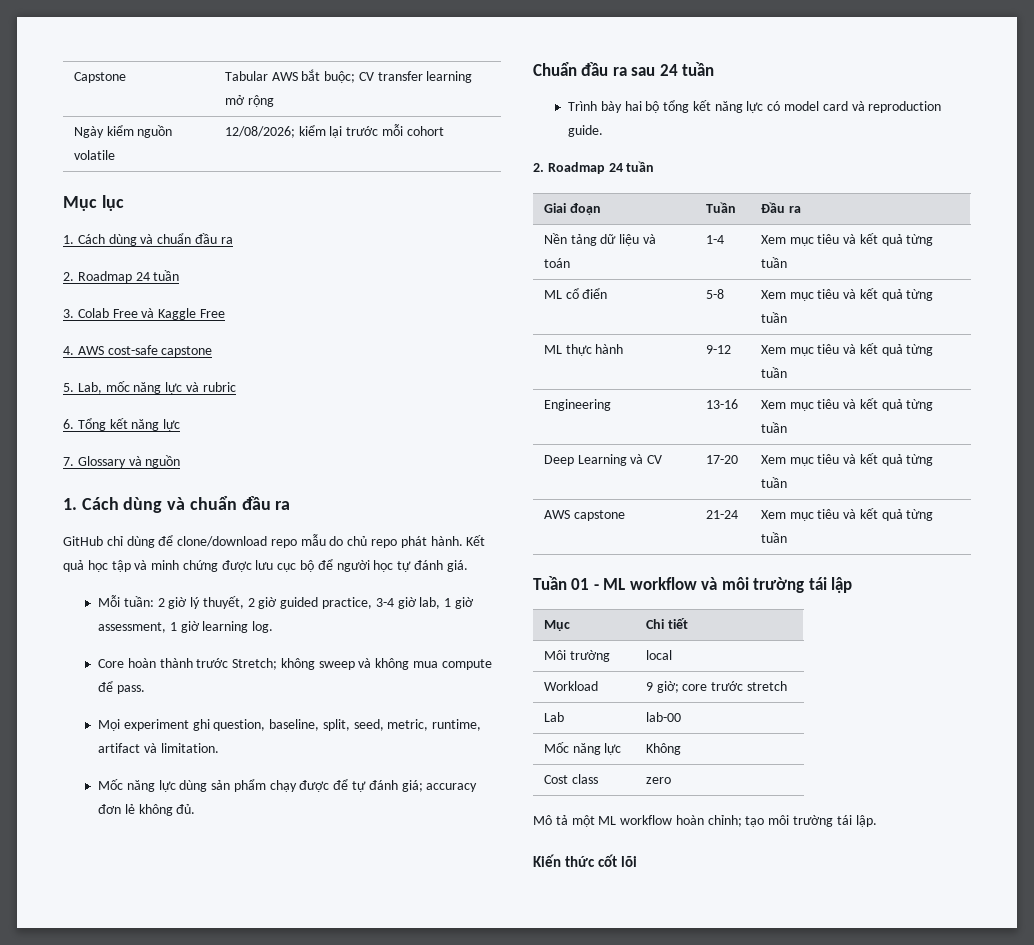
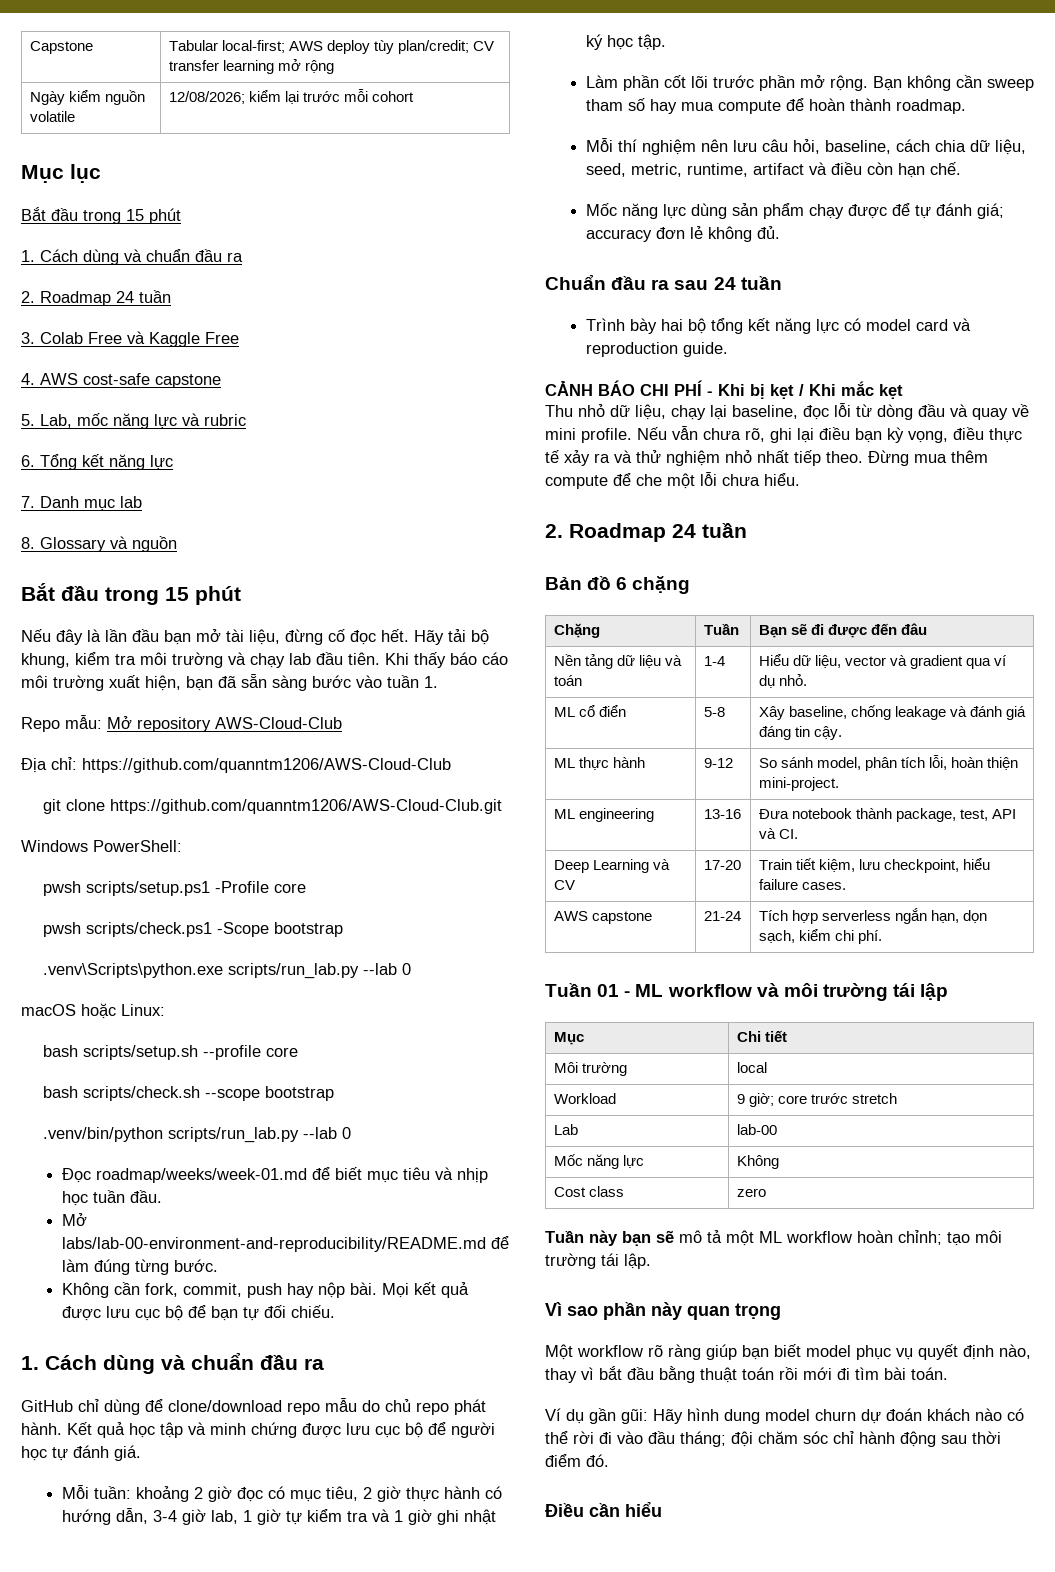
[271,69,356,83] AWS bắt buộc; -> [221,40,469,54] local-first; AWS deploy tùy plan/credit;
(124, 203) none -> [21,207,181,224] // Bắt đầu trong 15 phút
(74, 461) none -> [40,496,142,511] [21,537,35,549] Danh mục lab // 8.
(181, 461) none -> [21,583,241,605] [21,629,489,645] [21,652,508,668] [21,674,438,691] [21,715,342,732] [21,757,451,773] [43,799,503,814] [21,840,182,852] [43,881,307,896] [43,922,344,937] [43,963,412,979] [21,1003,165,1019] [43,1045,299,1060] [43,1086,335,1101] [43,1127,352,1143] [61,1167,488,1183] [61,1190,162,1206] [61,1213,87,1226] [61,1236,509,1252] [61,1259,218,1275] [61,1282,469,1298] [61,1305,335,1321] // Bắt đầu trong 15 phút // Nếu đây là lần đầu bạn mở tài liệu, đừng cố đọc hết. Hãy tải bộ khung, kiểm tra môi trường và chạy lab đầu tiên. Khi thấy báo cáo môi trường xuất hiện, bạn đã sẵn sàng bước vào tuần 1. // Repo mẫu: Mở repository AWS-Cloud-Club // Địa chỉ: https://github.com/quanntm1206/AWS-Cloud-Club // git clone https://github.com/quanntm1206/AWS-Cloud-Club.git // Windows PowerShell: // pwsh scripts/setup.ps1 -Profile core // pwsh scripts/check.ps1 -Scope bootstrap // .venv\Scripts\python.exe scripts/run_lab.py --lab 0 // macOS hoặc Linux: // bash scripts/setup.sh --profile core // bash scripts/check.sh --scope bootstrap // .venv/bin/python scripts/run_lab.py --lab 0 // Đọc roadmap/weeks/week-01.md để biết mục tiêu và nhịp học tuần đầu. // Mở labs/lab-00-environment-and-reproducibility/README.md để làm đúng từng bước. // Không cần fork, commit, push hay nộp bài. Mọi kết quả được lưu cục bộ để bạn tự đối chiếu.
[157,596,372,609] 2 giờ lý thuyết, 2 giờ guided practice, -> [135,1486,502,1502] [61,1508,148,1525] khoảng 2 giờ đọc có mục tiêu, 2 giờ thực hành có hướng dẫn,
[97,621,274,633] [97,658,492,670] [97,681,145,694] [97,719,350,731] assessment, 1 giờ learning log. // Core hoàn thành trước Stretch; không sweep và không mua compute để pass. // Mọi experiment ghi question, baseline, split, -> [285,1509,496,1525] [585,34,666,50] [585,75,1034,91] [585,98,966,114] [585,138,1026,155] tự kiểm tra và 1 giờ ghi nhật ký học tập. // Làm phần cốt lõi trước phần mở rộng. Bạn không cần sweep tham số hay mua compute để hoàn thành roadmap. // Mỗi thí nghiệm nên lưu câu hỏi, baseline, cách chia dữ liệu,
[160,743,219,753] limitation. -> [830,162,961,178] điều còn hạn chế.
[533,161,655,174] [543,203,601,215] [705,202,736,213] [760,202,801,213] 2. Roadmap 24 tuần // Giai đoạn | Tuần | Đầu ra -> [545,380,903,399] [545,403,1029,420] [545,426,1022,443] [545,450,988,466] [545,472,800,489] [545,523,747,542] [545,576,691,594] [553,623,600,638] [703,624,739,635] [758,623,927,638] CẢNH BÁO CHI PHÍ - Khi bị kẹt / Khi mắc kẹt // Thu nhỏ dữ liệu, chạy lại baseline, đọc lỗi từ dòng đầu và quay về mini profile. Nếu vẫn chưa rõ, ghi lại điều bạn kỳ vọng, điều thực tế xảy ra và thử nghiệm nhỏ nhất tiếp theo. Đừng mua thêm compute để che một lỗi chưa hiểu. // 2. Roadmap 24 tuần // Bản đồ 6 chặng // Chặng | Tuần | Bạn sẽ đi được đến đâu
[760,233,934,246] [760,257,787,268] [543,288,608,299] [705,289,724,299] [760,288,934,301] [760,312,787,323] [543,344,624,356] [705,345,731,354] [760,343,934,356] [760,367,787,378] [543,399,611,411] [705,399,738,409] [760,398,934,411] [760,422,787,433] Xem mục tiêu và kết quả từng tuần // ML cổ điển | 5-8 | Xem mục tiêu và kết quả từng tuần // ML thực hành | 9-12 | Xem mục tiêu và kết quả từng tuần // Engineering | 13-16 | Xem mục tiêu và kết quả từng tuần -> [758,654,1008,669] [758,674,807,688] [553,705,626,717] [703,707,725,717] [758,705,1026,720] [758,726,842,740] [553,757,645,770] [703,758,733,768] [758,755,1019,771] [758,777,839,791] [553,808,654,822] [703,809,741,819] [758,808,1016,822] [758,828,798,839] Hiểu dữ liệu, vector và gradient qua ví dụ nhỏ. // ML cổ điển | 5-8 | Xây baseline, chống leakage và đánh giá đáng tin cậy. // ML thực hành | 9-12 | So sánh model, phân tích lỗi, hoàn thiện mini-project. // ML engineering | 13-16 | Đưa notebook thành package, test, API và CI.
[760,453,934,466] [760,477,787,488] [543,510,625,521] [705,510,738,519] [760,508,934,521] [760,532,787,543] Xem mục tiêu và kết quả từng tuần // AWS capstone | 21-24 | Xem mục tiêu và kết quả từng tuần -> [758,858,990,873] [758,879,846,890] [553,911,652,924] [703,911,741,921] [758,908,987,924] [758,929,882,944] Train tiết kiệm, lưu checkpoint, hiểu failure cases. // AWS capstone | 21-24 | Tích hợp serverless ngắn hạn, dọn sạch, kiểm chi phí.
[533,815,552,825] Mô -> [545,1230,702,1246] Tuần này bạn sẽ mô
[533,854,638,867] Kiến thức cốt lõi -> [545,1302,781,1320] [545,1344,1031,1360] [545,1366,948,1383] [545,1408,1024,1424] [545,1431,1001,1447] [545,1454,609,1467] [545,1502,662,1517] Vì sao phần này quan trọng // Một workflow rõ ràng giúp bạn biết model phục vụ quyết định nào, thay vì bắt đầu bằng thuật toán rồi mới đi tìm bài toán. // Ví dụ gần gũi: Hãy hình dung model churn dự đoán khách nào có thể rời đi vào đầu tháng; đội chăm sóc chỉ hành động sau thời điểm đó. // Điều cần hiểu

